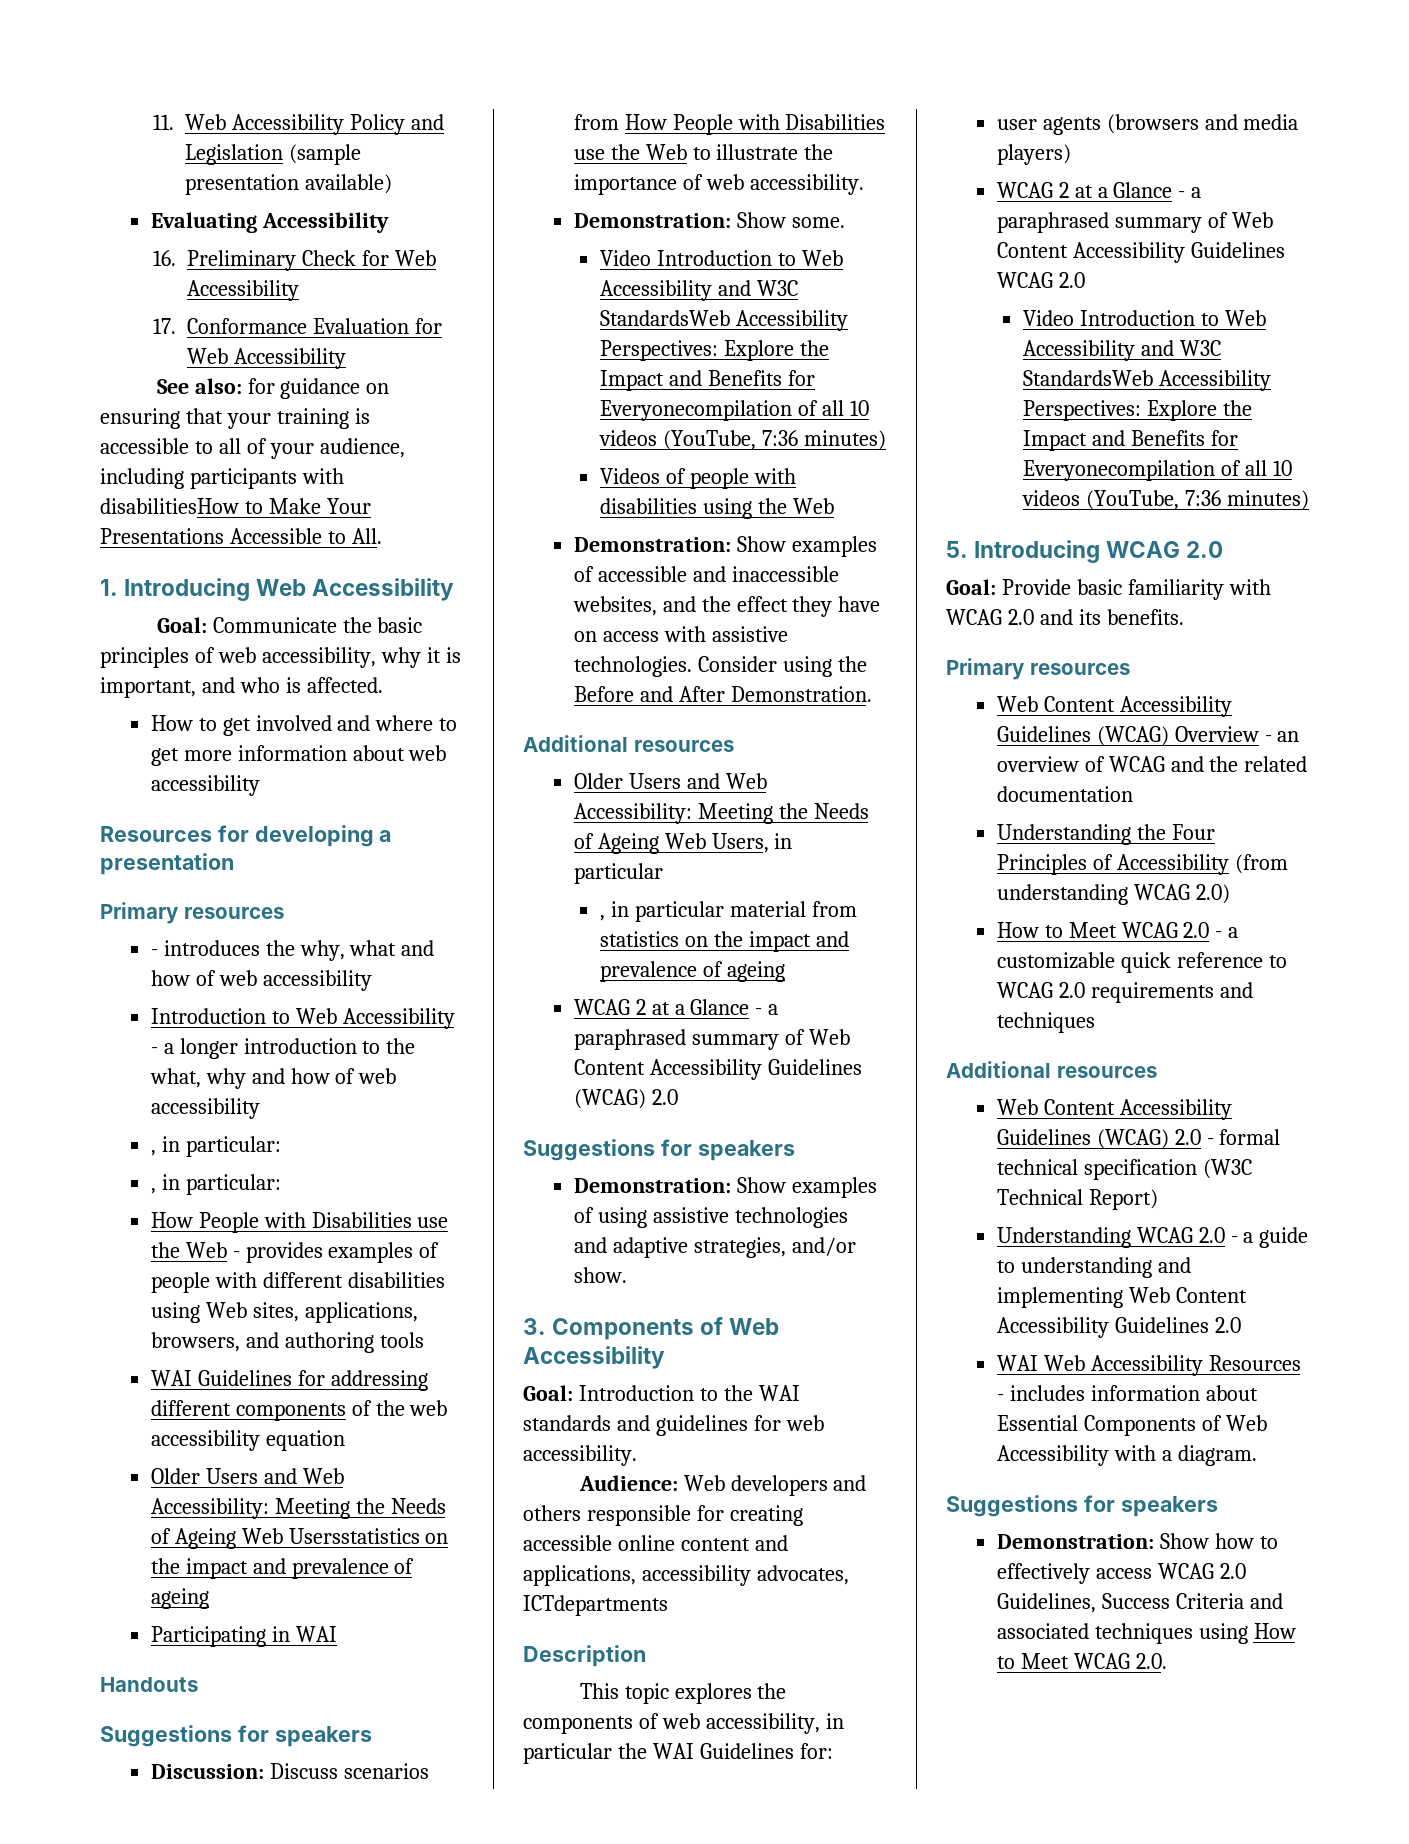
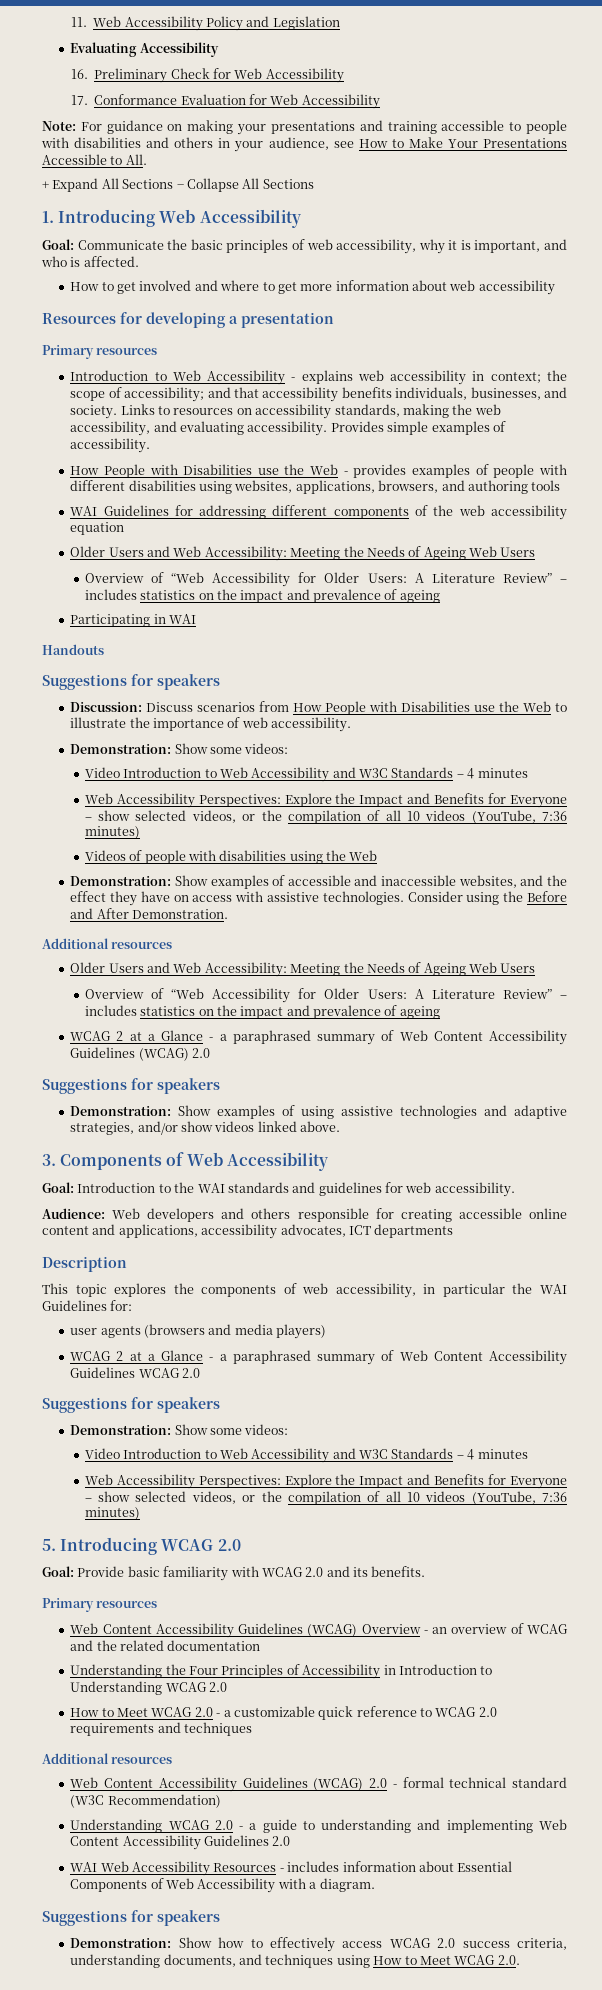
[288,144,361,165] [184,174,392,195] (sample presentation available) -> (340, 23) none
[156,378,390,399] [100,408,370,429] [100,438,405,459] [100,468,344,489] [100,498,239,514] See also: for guidance on ensuring that your training is accessible to all of your audience, including participants with disabilitiesHow -> [42,120,567,135] [41,137,388,152] Note: For guidance on making your presentations and training accessible to people with disabilities and others in your audience, see How
(382, 536) none -> [42,178,314,192] // + Expand All Sections − Collapse All Sections
[150,940,435,961] [150,970,372,991] // - introduces the why, what and how of web accessibility -> (158, 351) none
[163,1038,416,1059] [149,1068,397,1089] [150,1098,260,1119] [150,1136,281,1157] [150,1174,281,1195] a longer introduction to the what, why and how of web accessibility // , in particular: // , in particular: -> [301,370,567,385] [70,387,567,402] [70,404,501,419] [70,421,506,436] [70,438,151,453] explains web accessibility in context; the scope of accessibility; and that accessibility benefits individuals, businesses, and society. Links to resources on accessibility standards, making the web accessibility, and evaluating accessibility. Provides simple examples of accessibility.
[205,1302,299,1322] Web sites, -> [234,480,293,493] websites,
[288,1528,420,1544] Usersstatistics -> [500,547,536,557] [84,572,567,587] [84,589,196,600] Users // Overview of “Web Accessibility for Older Users: A Literature Review” – includes statistics
[791,217,845,228] [600,250,843,266] [600,280,799,301] [600,310,849,331] [600,340,830,361] [600,370,815,391] [600,400,793,421] some. // Video Introduction to Web Accessibility and W3C StandardsWeb Accessibility Perspectives: Explore the Impact and Benefits for Everyonecompilation -> [210,743,289,754] [84,767,528,782] [84,793,568,808] [84,810,361,824] some videos: // Video Introduction to Web Accessibility and W3C Standards – 4 minutes // Web Accessibility Perspectives: Explore the Impact and Benefits for Everyone – show selected videos, or the compilation
[711,833,793,853] [573,863,663,884] [600,901,857,922] Users, in particular // , in particular material from -> [500,963,536,973] [84,988,567,1003] [84,1005,137,1016] Users // Overview of “Web Accessibility for Older Users: A Literature Review” – includes
[573,1267,627,1283] show. -> [181,1121,341,1132] show videos linked above.
[523,1595,668,1616] ICTdepartments -> [348,1224,454,1238] ICT departments
[1023,310,1266,326] [1023,340,1222,361] [1023,370,1272,391] [1023,400,1253,421] [1023,430,1238,451] [1023,460,1216,481] // Video Introduction to Web Accessibility and W3C StandardsWeb Accessibility Perspectives: Explore the Impact and Benefits for Everyonecompilation -> [42,1397,220,1413] [70,1424,289,1435] [84,1448,528,1463] [84,1474,568,1489] [84,1491,361,1505] // Suggestions for speakers // Demonstration: Show some videos: // Video Introduction to Web Accessibility and W3C Standards – 4 minutes // Web Accessibility Perspectives: Explore the Impact and Benefits for Everyone – show selected videos, or the compilation
[1234,854,1288,874] [996,884,1230,905] (from understanding WCAG 2.0) -> [383,1664,493,1675] [70,1681,228,1695] in Introduction to Understanding WCAG 2.0
[1083,1159,1252,1180] [996,1189,1158,1210] specification (W3C Technical Report) -> [512,1777,567,1788] [70,1794,221,1808] standard (W3C Recommendation)
[996,1593,1283,1613] [996,1623,1089,1639] Guidelines, Success Criteria and associated -> [462,1938,567,1950] [70,1954,263,1968] success criteria, understanding documents, and

